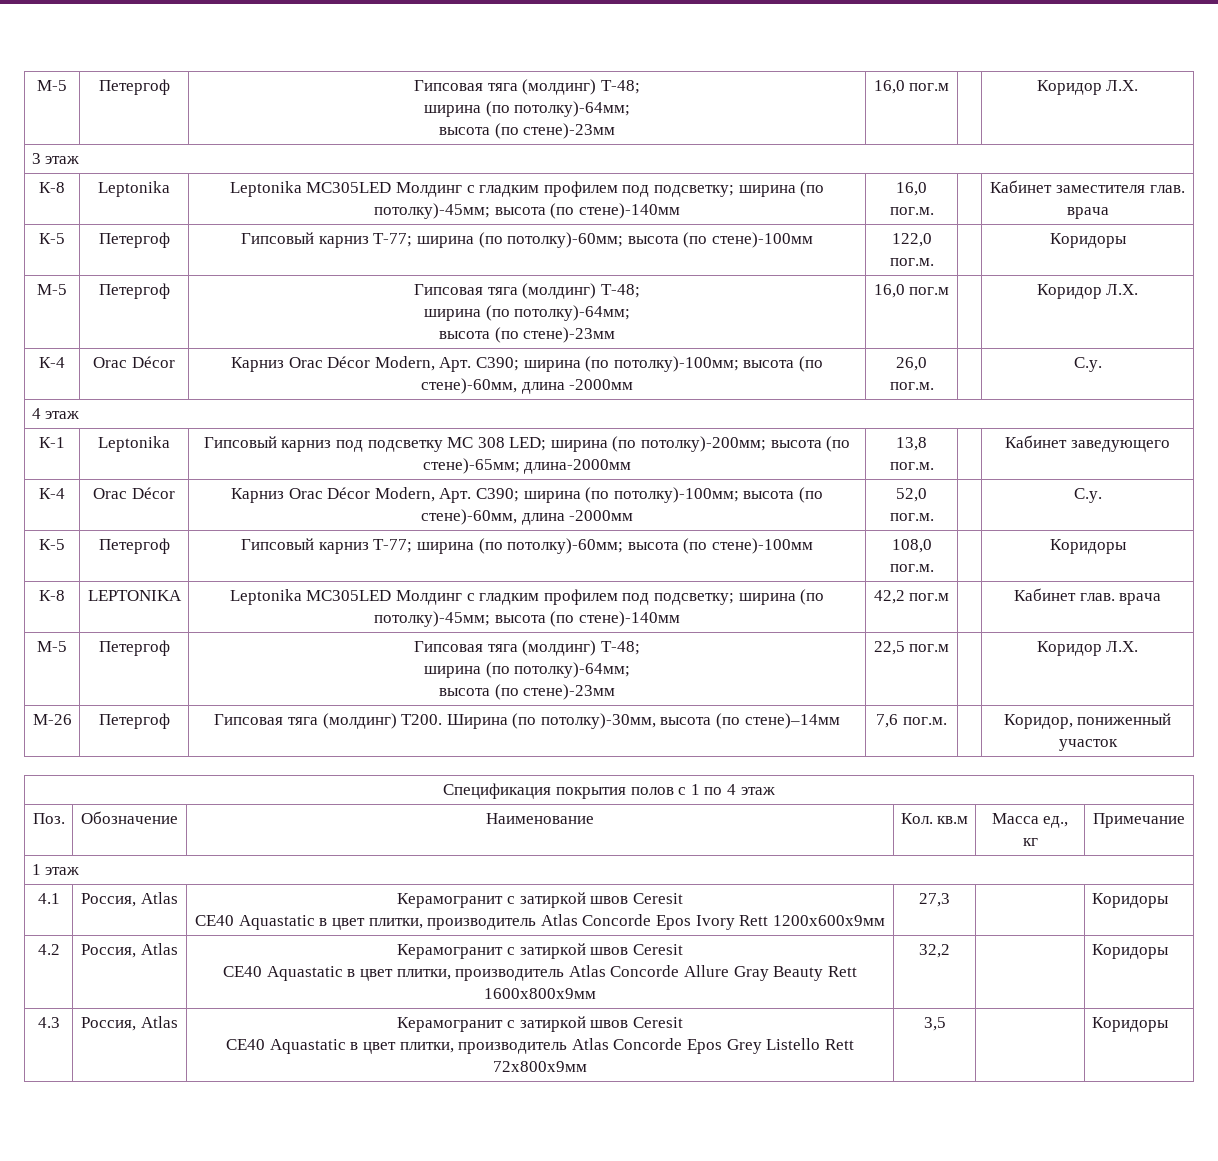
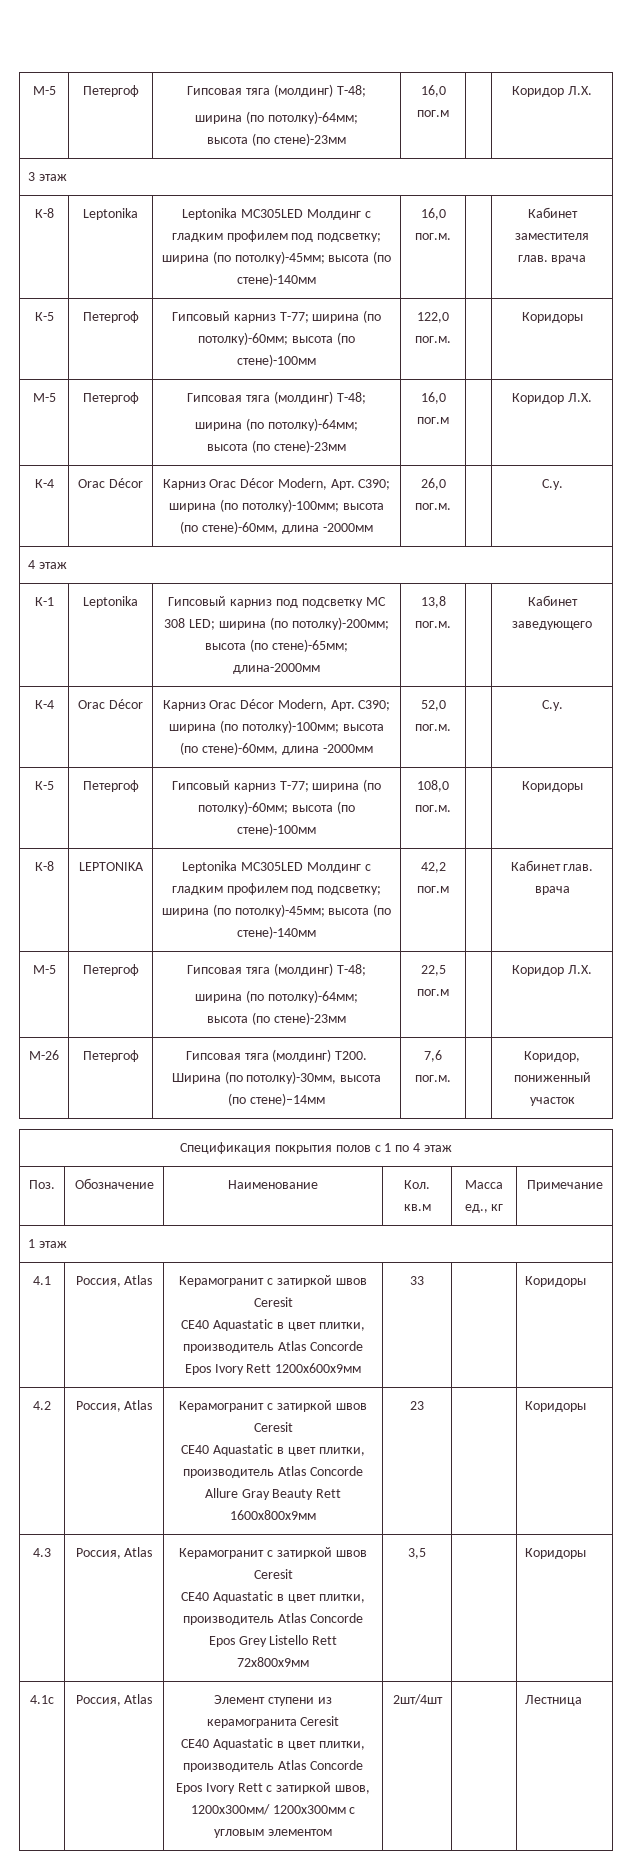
[919,893,950,907] 27,3 -> [410,1276,424,1285] 33
[919,944,950,958] 32,2 -> [410,1401,424,1410] 23
(1169, 1024) none -> [30,1695,54,1704] [75,1694,153,1706] [214,1695,332,1706] [206,1716,340,1728] [181,1738,365,1750] [183,1760,363,1772] [176,1782,370,1794] [190,1804,356,1815] [214,1829,332,1838] [392,1694,443,1705] [525,1695,583,1706] // 4.1с | Россия, Atlas | Элемент ступени из керамогранита Ceresit // CE40 Aquastatic в цвет плитки, производитель Atlas Concorde Epos Ivory Rett с затиркой швов, 1200x300мм/ 1200х300мм с угловым элементом | 2шт/4шт | | Лестница

